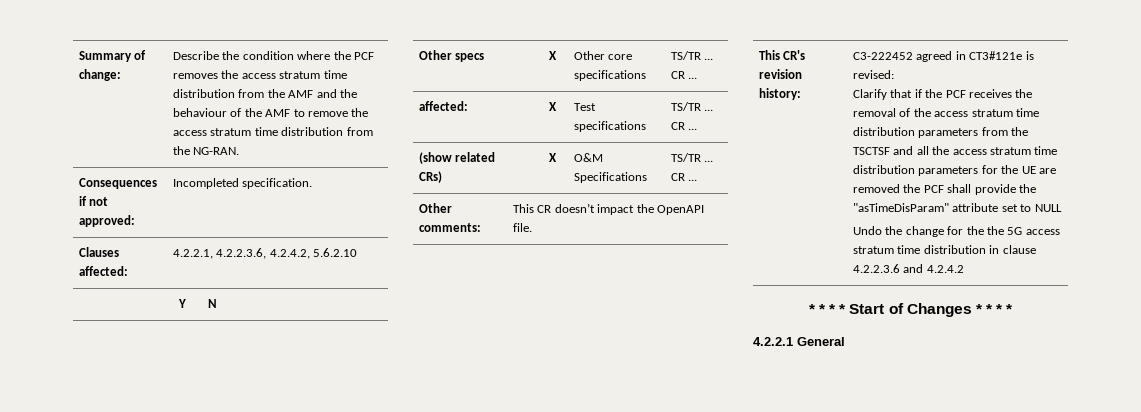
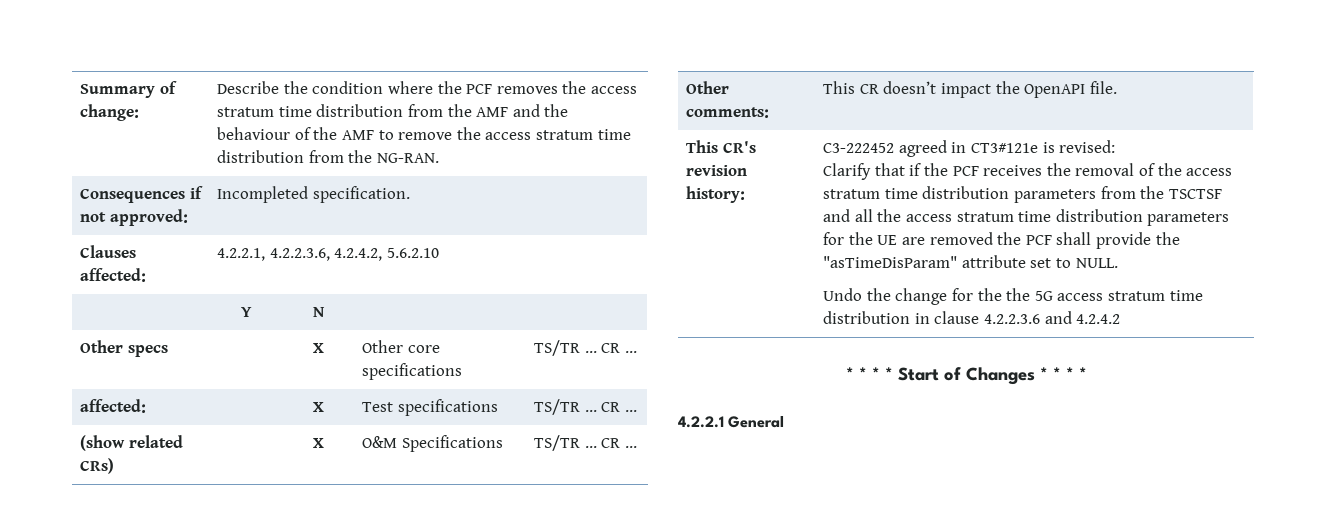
[1034,204,1062,212] NULL -> [1075,258,1118,268] NULL.

